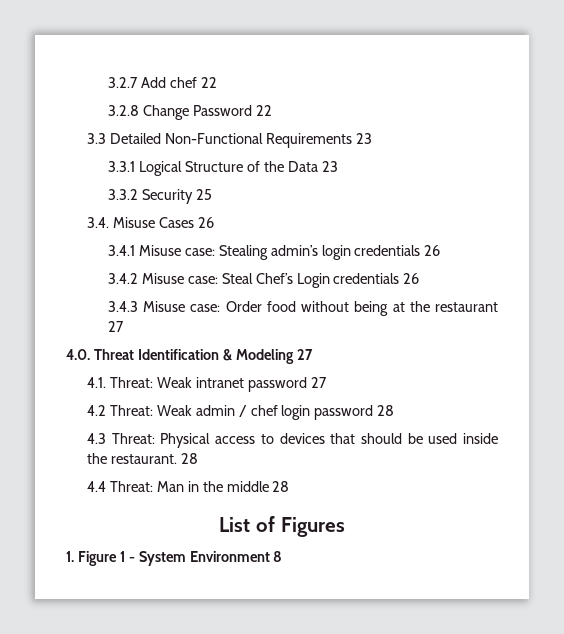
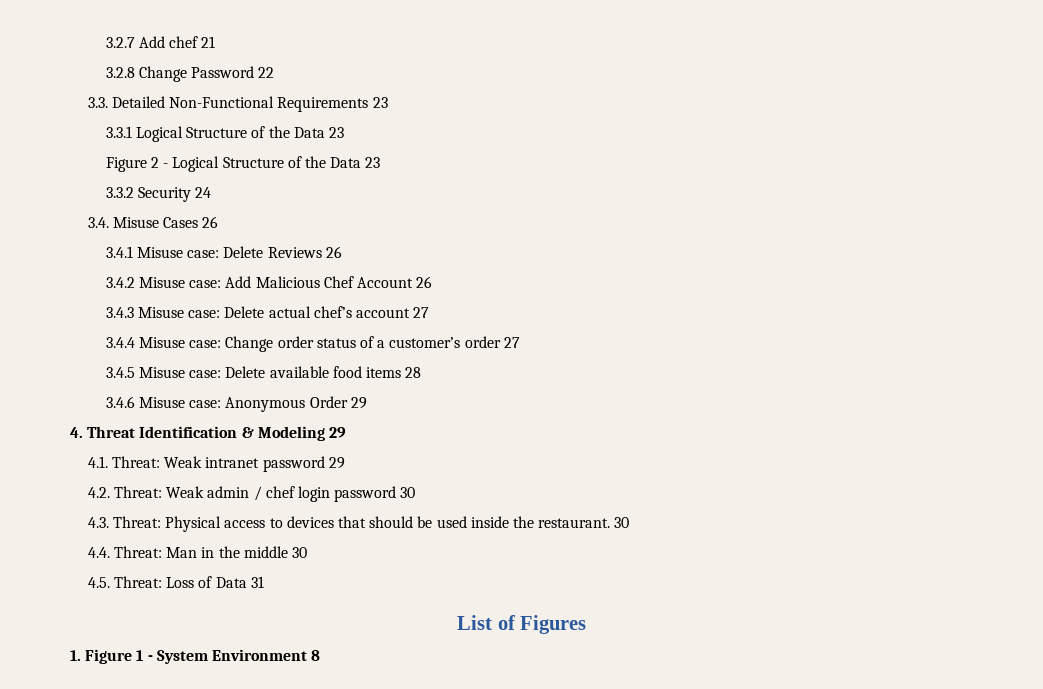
[200,77,217,88] 22 -> [201,36,216,48] 21
[87,133,107,144] 3.3 -> [87,97,108,108] 3.3.
(338, 166) none -> [105,156,381,172] // Figure 2 - Logical Structure of the Data 23
[195,189,212,200] 25 -> [195,187,212,198] 24
[218,245,421,260] Stealing admin’s login credentials -> [223,246,322,258] Delete Reviews
[221,273,400,288] Steal Chef’s Login credentials -> [225,276,413,288] Add Malicious Chef Account
[225,301,498,316] [108,321,125,332] [66,349,90,360] Order food without being at the restaurant 27 // 4.0. -> [224,306,430,318] [105,336,520,352] [105,366,422,378] [105,396,367,412] [70,427,83,438] Delete actual chef’s account 27 // 3.4.4 Misuse case: Change order status of a customer’s order 27 // 3.4.5 Misuse case: Delete available food items 28 // 3.4.6 Misuse case: Anonymous Order 29 // 4.
[296,349,313,360] 27 -> [328,427,346,438] 29
[310,377,327,388] [87,405,107,416] 27 // 4.2 -> [328,457,345,469] [87,487,110,498] 29 // 4.2.
[377,405,395,416] [87,433,107,444] 28 // 4.3 -> [400,487,416,498] [87,517,109,528] 30 // 4.3.
[180,453,198,464] [87,481,107,492] 28 // 4.4 -> [614,517,630,528] [87,547,110,558] 30 // 4.4.
[272,481,290,492] 28 -> [292,547,308,558] [87,576,264,588] 30 // 4.5. Threat: Loss of Data 31

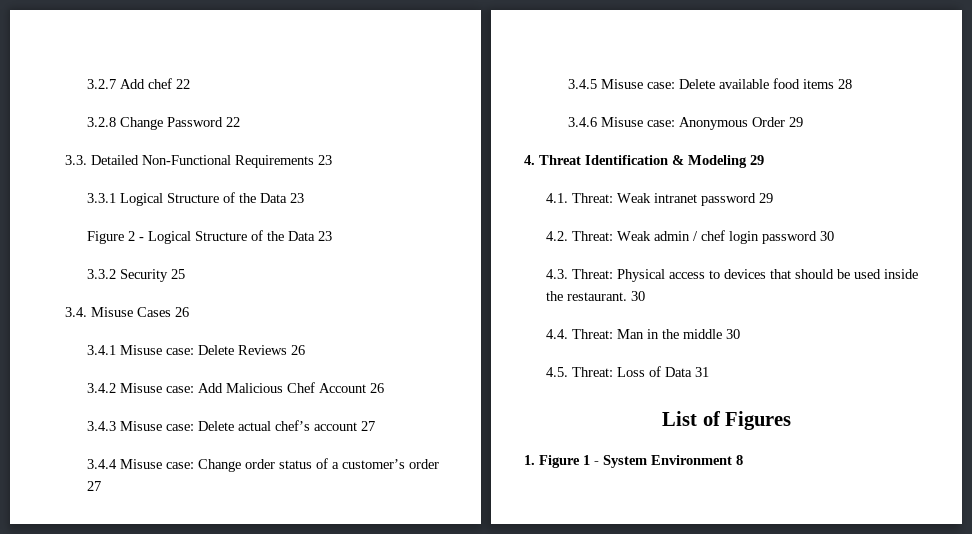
[201,36,216,48] 21 -> [175,79,190,89] 22
[195,187,212,198] 24 -> [170,269,185,279] 25

